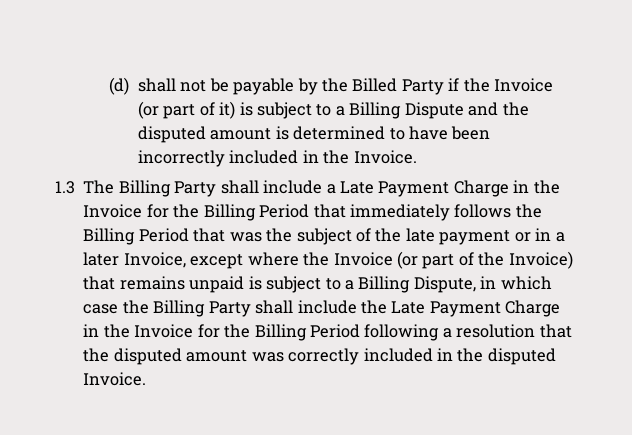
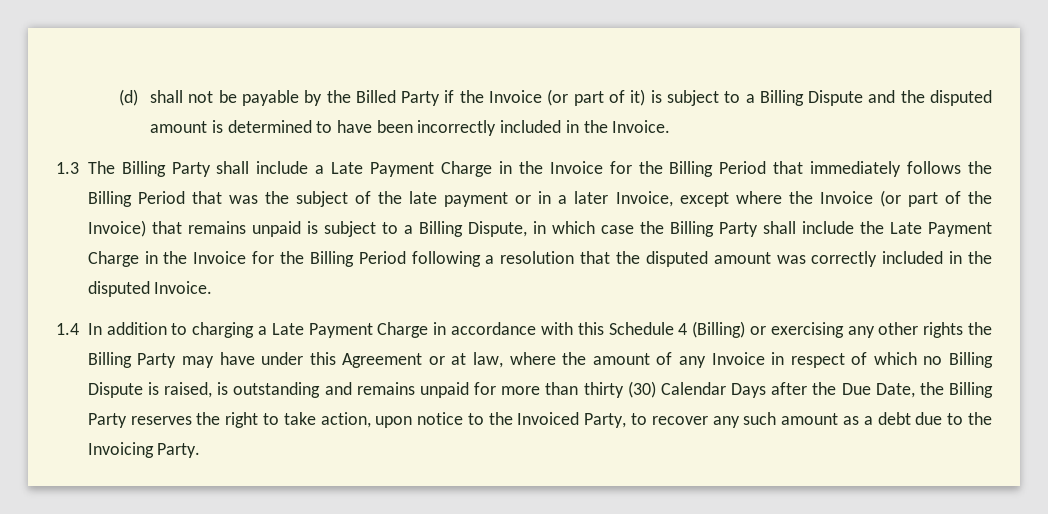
(147, 379) none -> [56,321,992,338] [87,352,994,368] [87,381,994,398] [87,412,992,428] [87,442,201,458] // 1.4 In addition to charging a Late Payment Charge in accordance with this Schedule 4 (Billing) or exercising any other rights the Billing Party may have under this Agreement or at law, where the amount of any Invoice in respect of which no Billing Dispute is raised, is outstanding and remains unpaid for more than thirty (30) Calendar Days after the Due Date, the Billing Party reserves the right to take action, upon notice to the Invoiced Party, to recover any such amount as a debt due to the Invoicing Party.

